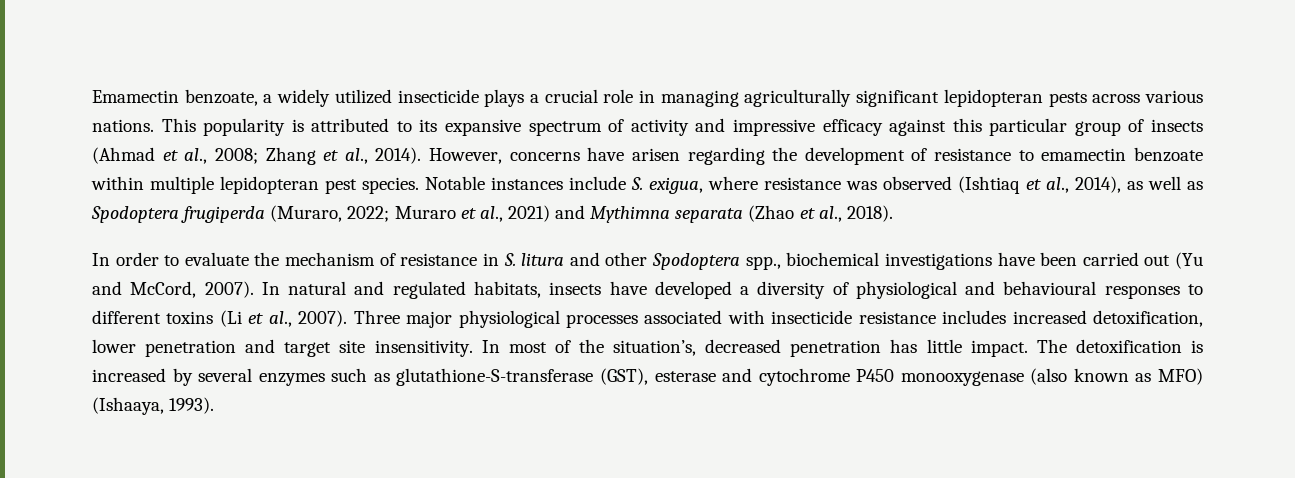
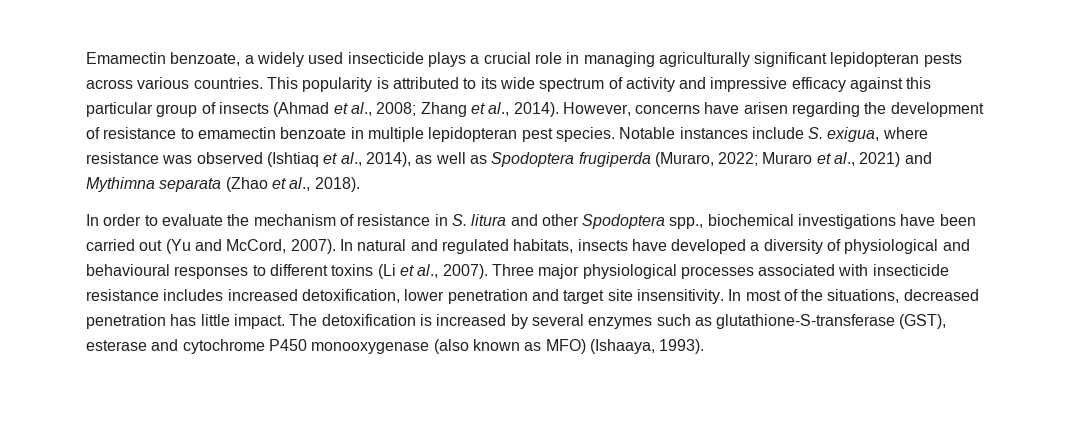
[334,89,392,104] utilized -> [308,52,344,64] used
[92,119,154,132] nations. -> [193,77,263,89] countries.
[445,119,522,136] expansive -> [499,77,535,89] wide
[91,176,144,190] within -> [350,127,364,139] in
[613,340,697,356] situation’s, -> [827,289,900,303] situations,

